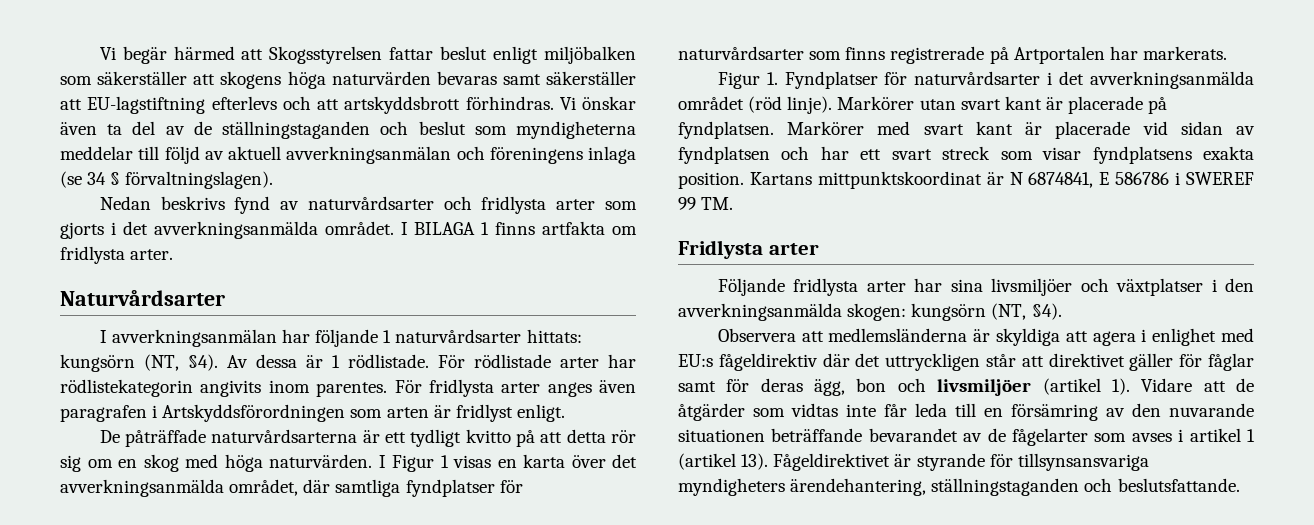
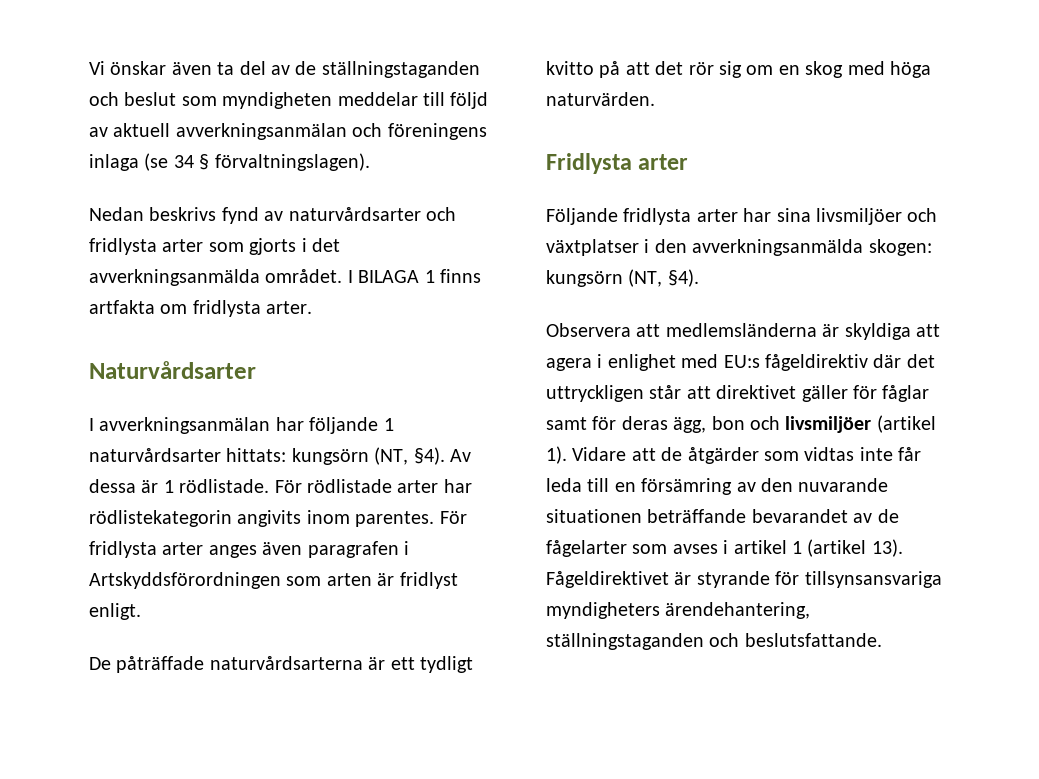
[99,46,636,64] [60,71,636,89] [60,96,576,114] Vi begär härmed att Skogsstyrelsen fattar beslut enligt miljöbalken som säkerställer att skogens höga naturvärden bevaras samt säkerställer att EU-lagstiftning efterlevs och att artskyddsbrott förhindras. Vi -> [89,61,105,75] Vi
[516,121,636,139] myndigheterna -> [222,92,333,109] myndigheten
[566,429,606,443] detta -> [655,61,684,75] det
[378,454,637,472] [60,479,523,497] [678,46,1227,64] [717,71,1254,89] [678,96,1168,114] [678,121,1255,139] [678,146,1254,164] [678,171,1255,189] [678,197,734,210] I Figur 1 visas en karta över det avverkningsanmälda området, där samtliga fyndplatser för naturvårdsarter som finns registrerade på Artportalen har markerats. // Figur 1. Fyndplatser för naturvårdsarter i det avverkningsanmälda området (röd linje). Markörer utan svart kant är placerade på fyndplatsen. Markörer med svart kant är placerade vid sidan av fyndplatsen och har ett svart streck som visar fyndplatsens exakta position. Kartans mittpunktskoordinat är N 6874841, E 586786 i SWEREF 99 TM. -> (655, 99) none

